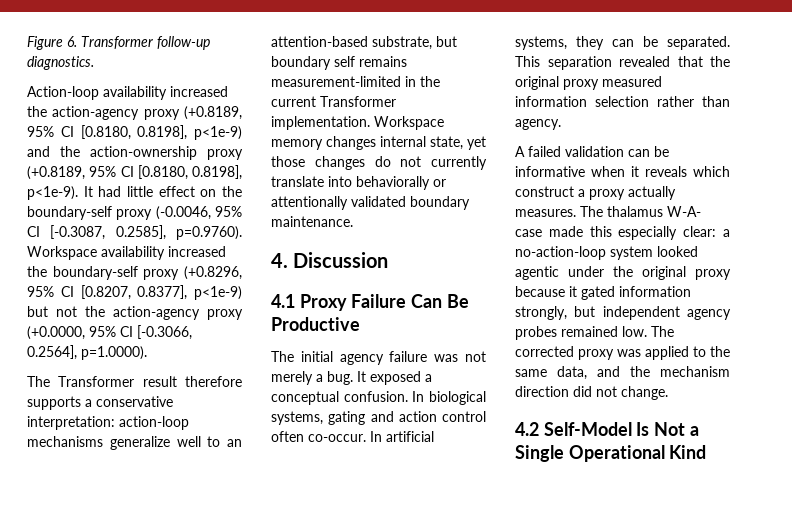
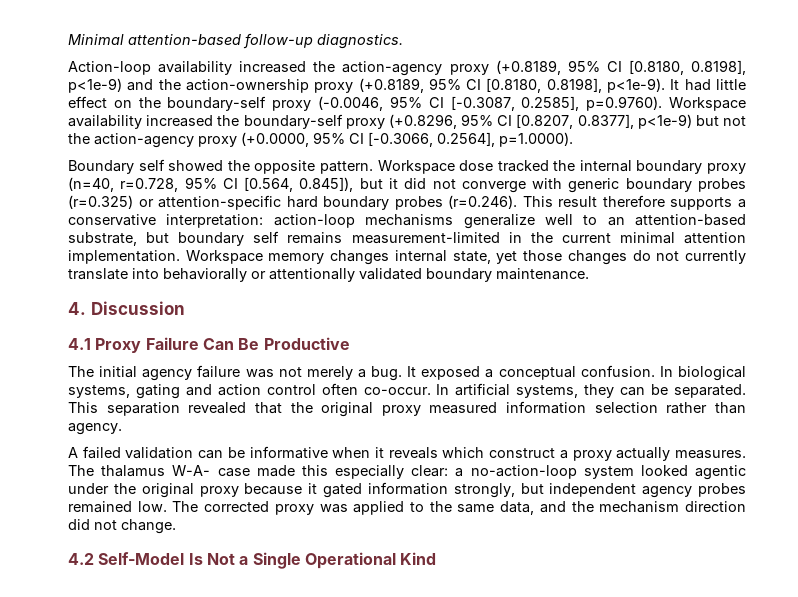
[27,36,153,50] Figure 6. Transformer -> [68,34,241,45] Minimal attention-based
[27,376,135,387] The Transformer -> [68,159,746,174] [68,177,746,193] [68,195,553,210] Boundary self showed the opposite pattern. Workspace dose tracked the internal boundary proxy (n=40, r=0.728, 95% CI [0.564, 0.845]), but it did not converge with generic boundary probes (r=0.325) or attention-specific hard boundary probes (r=0.246). This
[320,96,396,107] Transformer -> [619,232,747,244] minimal attention

